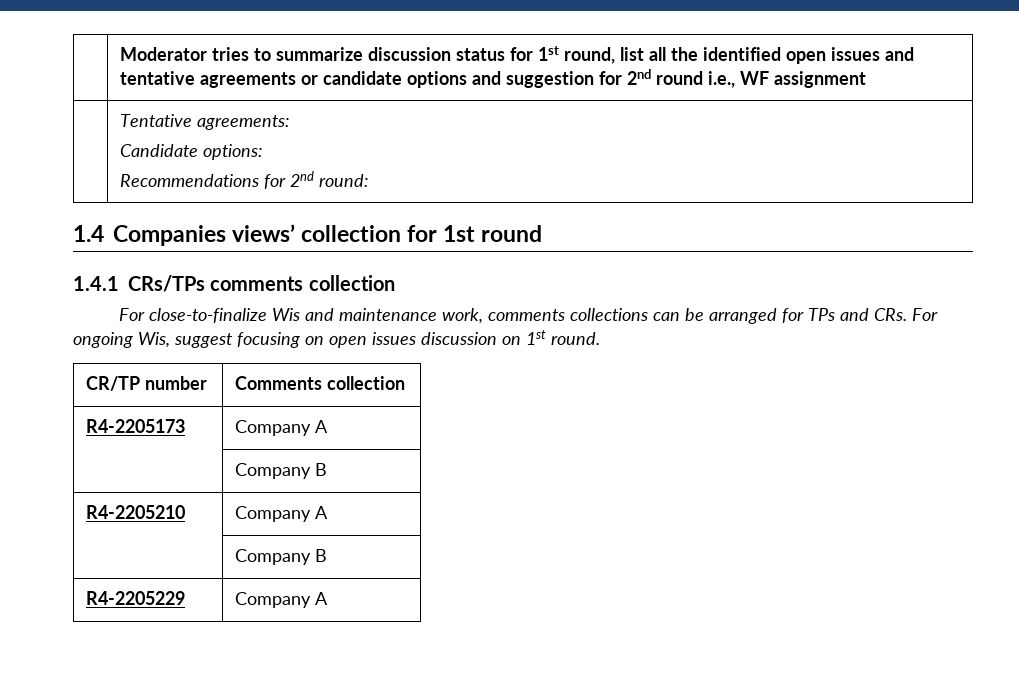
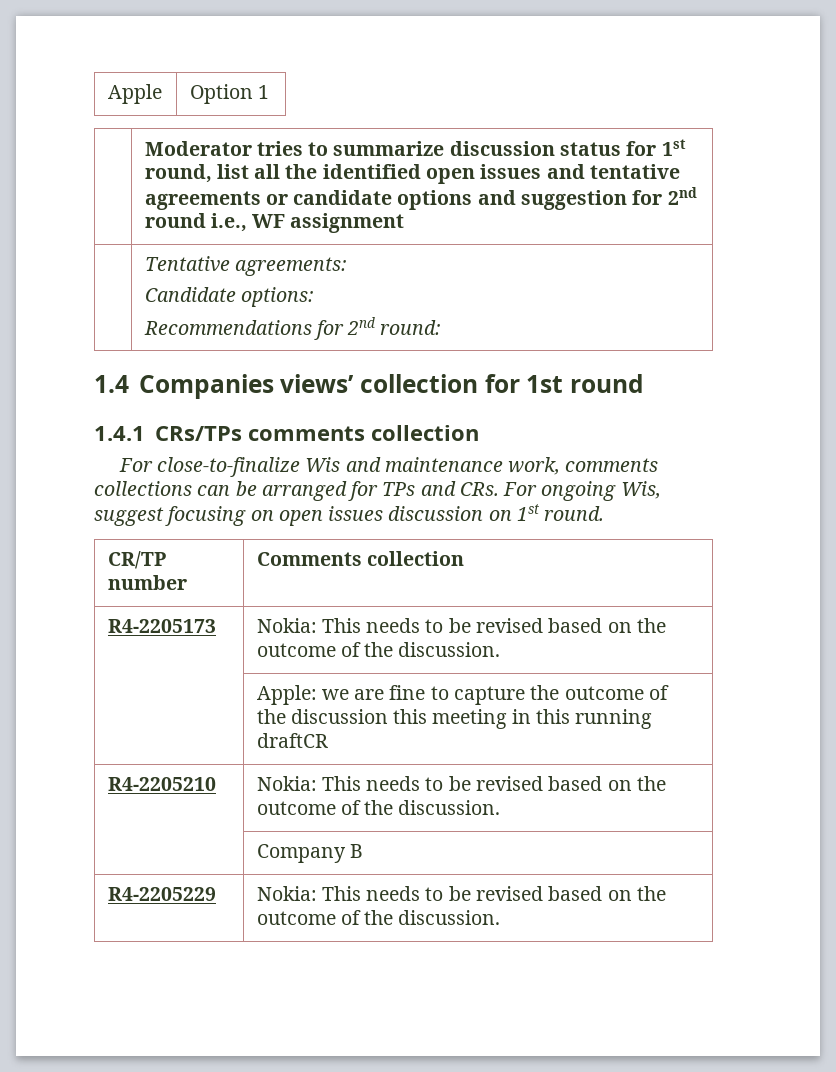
(119, 54) none -> [107,84,162,104] [189,84,269,104] Apple | Option 1 //
[234,420,328,436] [234,463,327,479] [85,505,185,519] [234,506,328,522] [234,549,327,565] [85,591,185,605] [234,592,328,608] Company A // | Company B // R4-2205210 | Company A // | Company B // R4-2205229 | Company A -> [256,618,666,633] [256,642,501,657] [256,685,669,705] [256,709,653,729] [256,733,328,748] [107,777,216,791] [256,776,666,791] [256,800,501,815] [256,844,363,863] [107,887,216,901] [256,886,666,901] [256,910,501,925] Nokia: This needs to be revised based on the outcome of the discussion. // | Apple: we are fine to capture the outcome of the discussion this meeting in this running draftCR // R4-2205210 | Nokia: This needs to be revised based on the outcome of the discussion. // | Company B // R4-2205229 | Nokia: This needs to be revised based on the outcome of the discussion.

